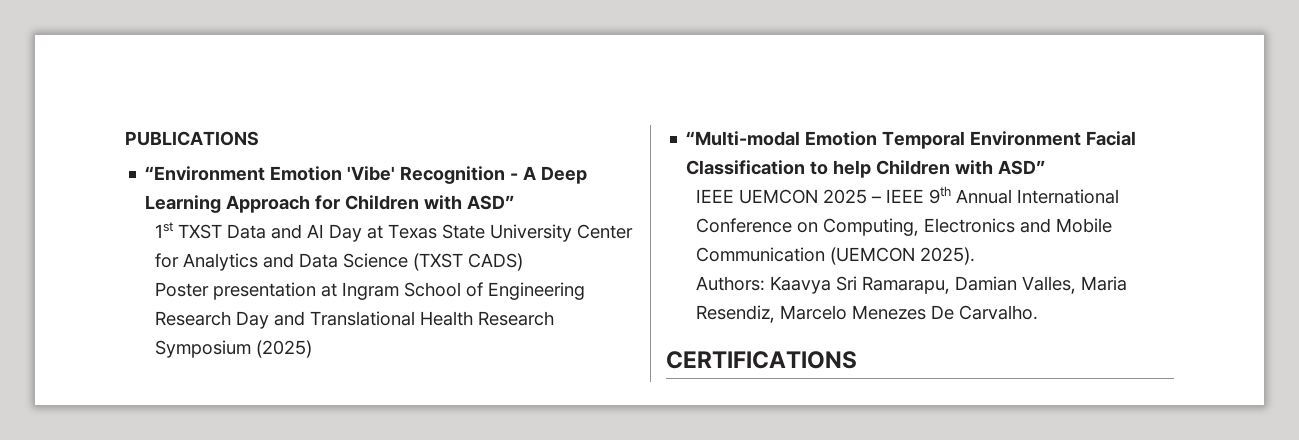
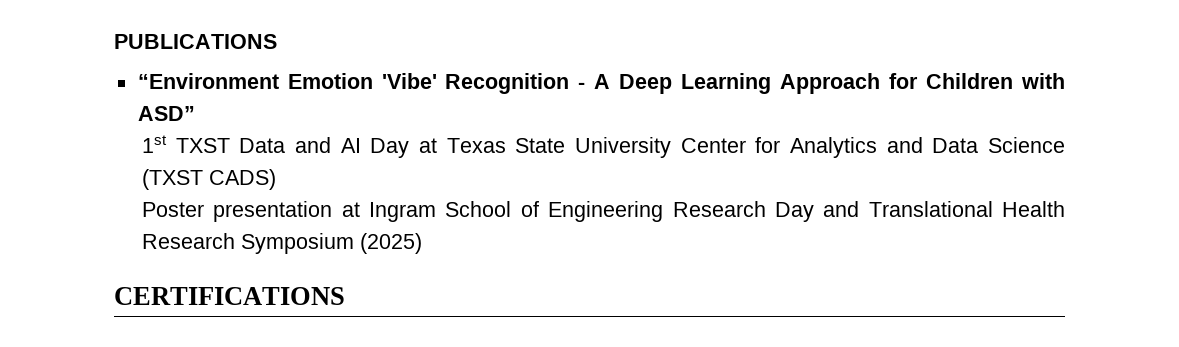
[686,131,1137,149] [686,160,1046,178] [695,186,1119,204] [695,218,1112,236] [695,247,975,265] [695,276,1127,294] [695,305,1038,323] // “Multi-modal Emotion Temporal Environment Facial Classification to help Children with ASD” // IEEE UEMCON 2025 – IEEE 9th Annual International Conference on Computing, Electronics and Mobile Communication (UEMCON 2025). // Authors: Kaavya Sri Ramarapu, Damian Valles, Maria Resendiz, Marcelo Menezes De Carvalho. -> (423, 243) none

